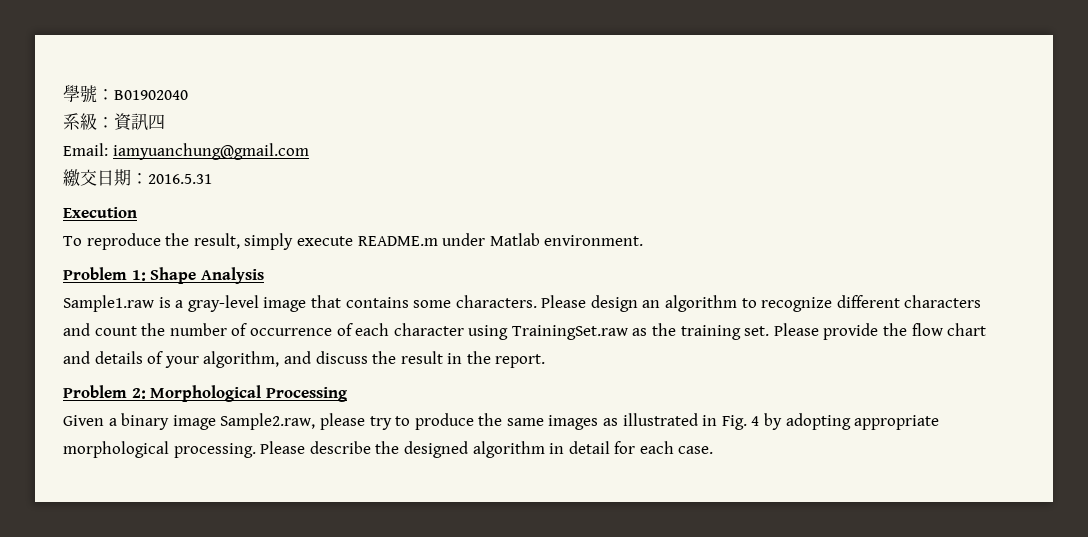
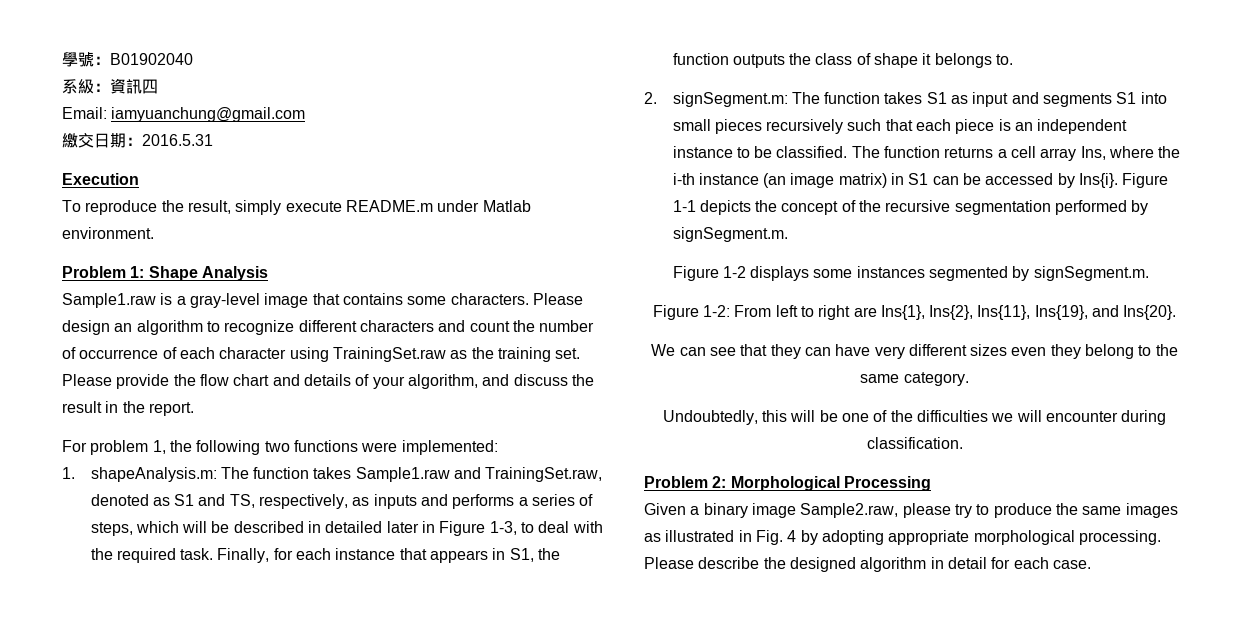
(546, 361) none -> [62,440,498,455] [62,467,603,482] [90,494,594,509] [90,521,603,536] [90,548,561,563] [672,53,1014,68] [644,92,1167,107] [672,119,1128,134] [672,146,1181,161] [672,173,1169,188] [672,200,1149,215] [672,227,788,242] [672,266,1149,281] [652,305,1177,320] [651,344,1178,359] [860,372,969,386] [662,410,1167,425] [866,437,963,449] // For problem 1, the following two functions were implemented: // 1. shapeAnalysis.m: The function takes Sample1.raw and TrainingSet.raw, denoted as S1 and TS, respectively, as inputs and performs a series of steps, which will be described in detailed later in Figure 1-3, to deal with the required task. Finally, for each instance that appears in S1, the function outputs the class of shape it belongs to. // 2. signSegment.m: The function takes S1 as input and segments S1 into small pieces recursively such that each piece is an independent instance to be classified. The function returns a cell array Ins, where the i-th instance (an image matrix) in S1 can be accessed by Ins{i}. Figure 1-1 depicts the concept of the recursive segmentation performed by signSegment.m. // Figure 1-2 displays some instances segmented by signSegment.m. // Figure 1-2: From left to right are Ins{1}, Ins{2}, Ins{11}, Ins{19}, and Ins{20}. // We can see that they can have very different sizes even they belong to the same category. // Undoubtedly, this will be one of the difficulties we will encounter during classification.

